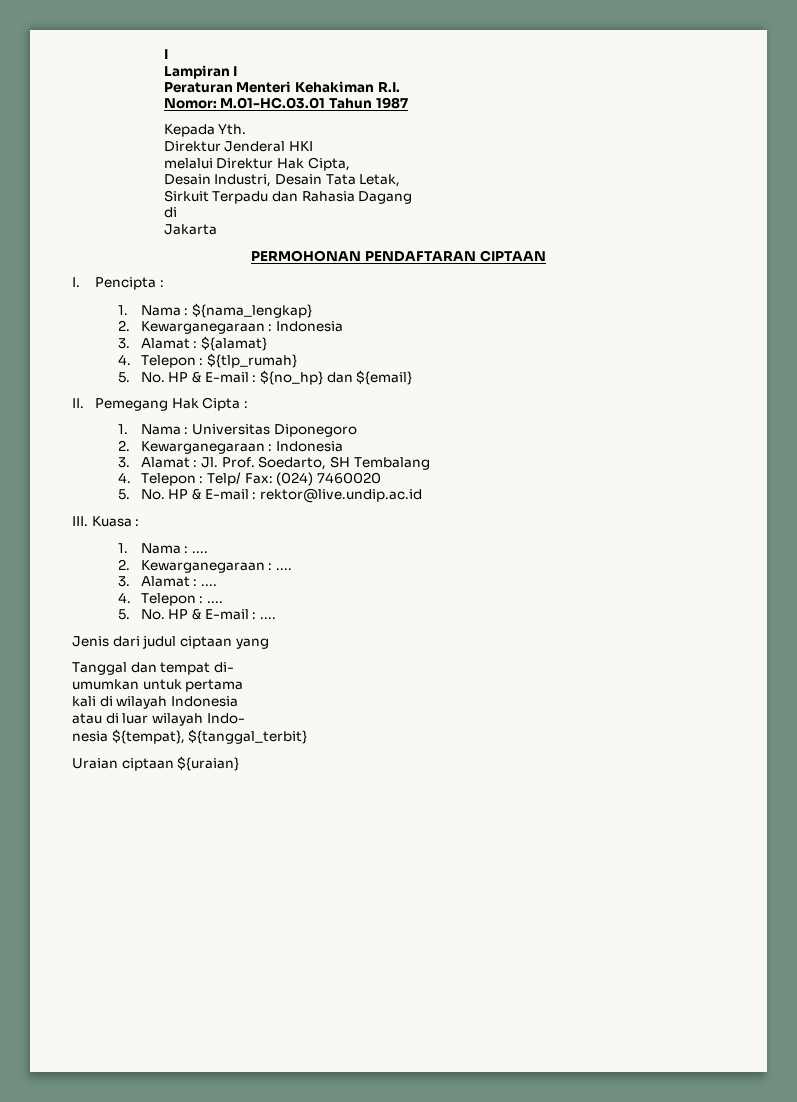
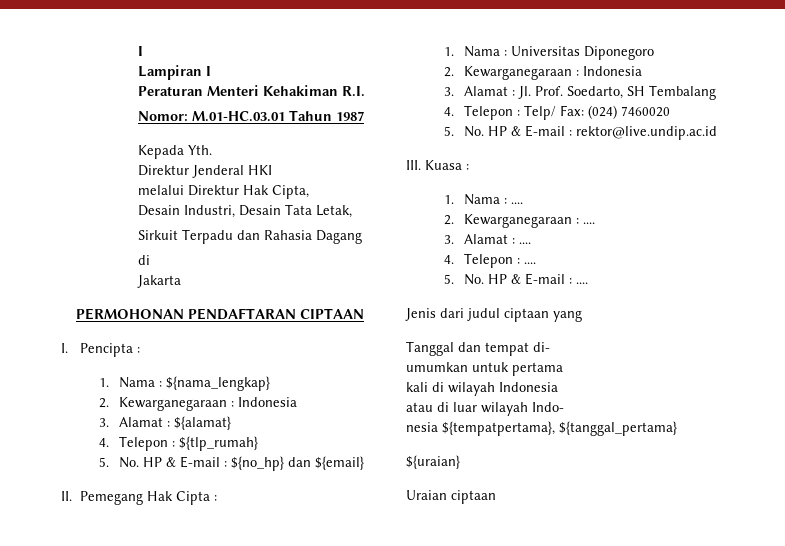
[111,729,308,744] ${tempat}, ${tanggal_terbit} -> [442,421,677,436] [406,455,460,469] ${tempatpertama}, ${tanggal_pertama} // ${uraian}
[177,756,240,771] ${uraian} -> (496, 497) none

